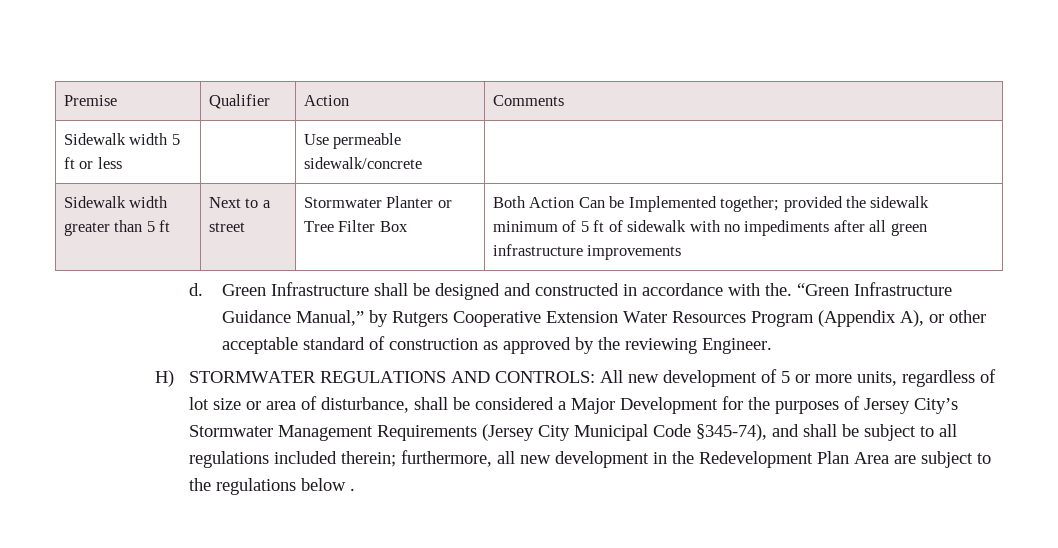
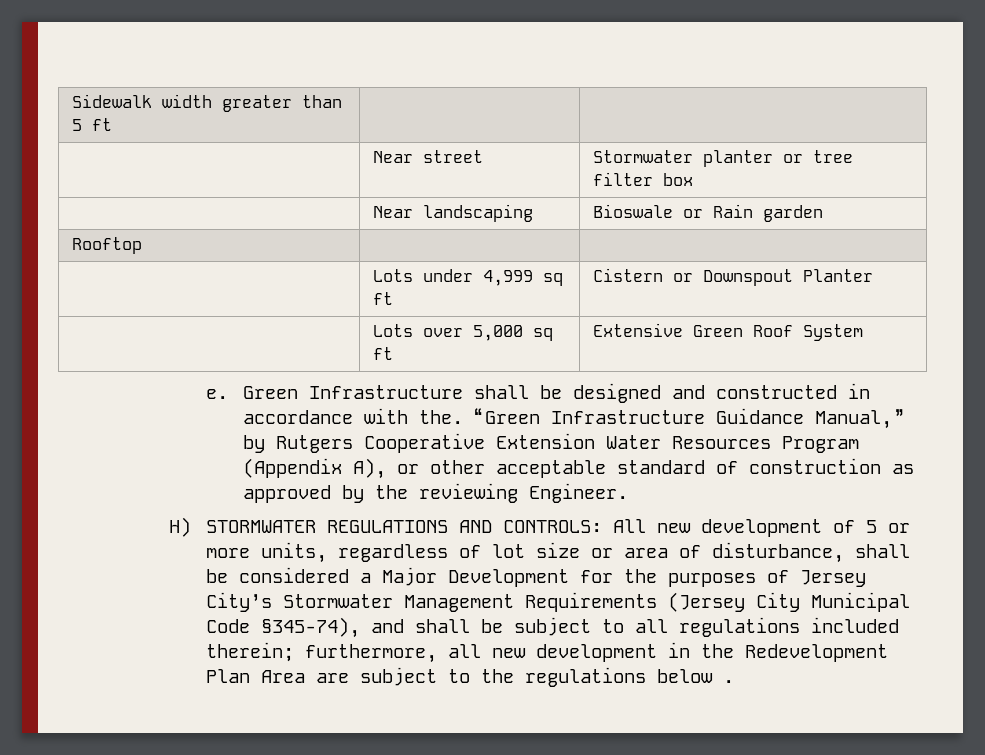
[63,95,117,106] [208,94,270,109] [303,95,349,106] [492,95,564,106] [63,133,180,145] [63,157,122,169] [303,133,402,149] [303,157,422,169] Premise | Qualifier | Action | Comments // Sidewalk width 5 ft or less | | Use permeable sidewalk/concrete | // -> (72, 101) none
[208,197,271,208] Next to a -> [373,151,414,163] | // | Near
[386,196,452,208] [303,220,408,232] [492,196,930,212] [492,220,927,236] [492,244,682,260] [188,283,203,296] Planter or Tree Filter Box | Both Action Can be Implemented together; provided the sidewalk minimum of 5 ft of sidewalk with no impediments after all green infrastructure improvements // d. -> [703,150,854,167] [593,172,694,186] [373,204,534,222] [593,204,824,222] [72,237,143,254] [373,269,564,286] [373,292,394,305] [593,268,874,286] [373,324,554,341] [373,347,394,360] [593,323,864,341] [205,389,228,399] planter or tree filter box // | Near landscaping | Bioswale or Rain garden // Rooftop | | // | Lots under 4,999 sq ft | Cistern or Downspout Planter // | Lots over 5,000 sq ft | Extensive Green Roof System // e.

